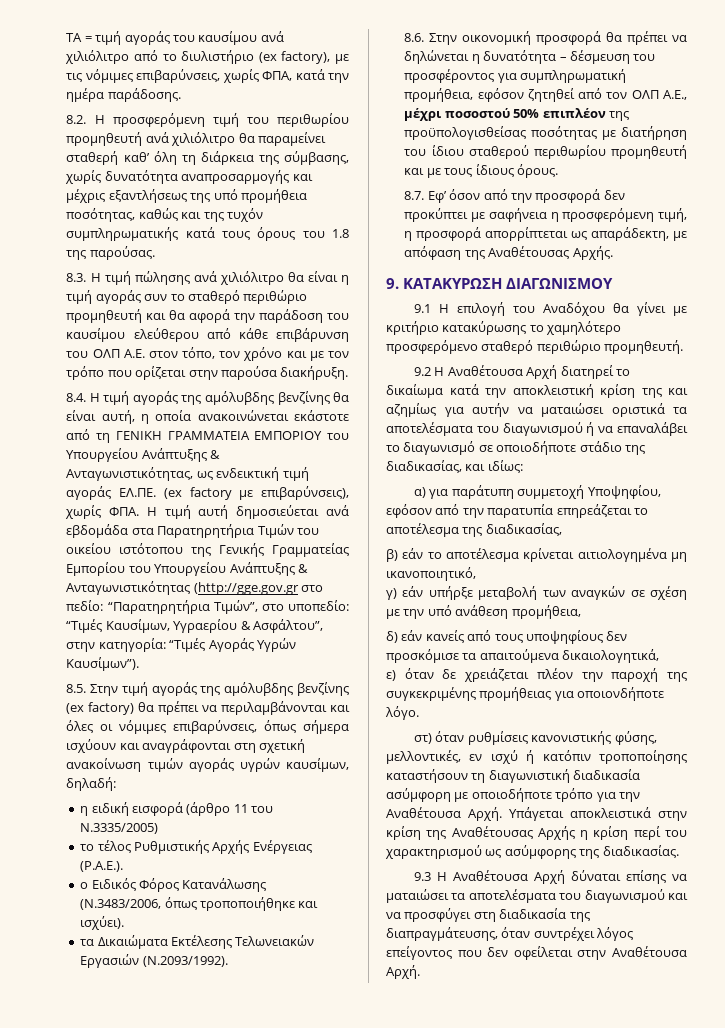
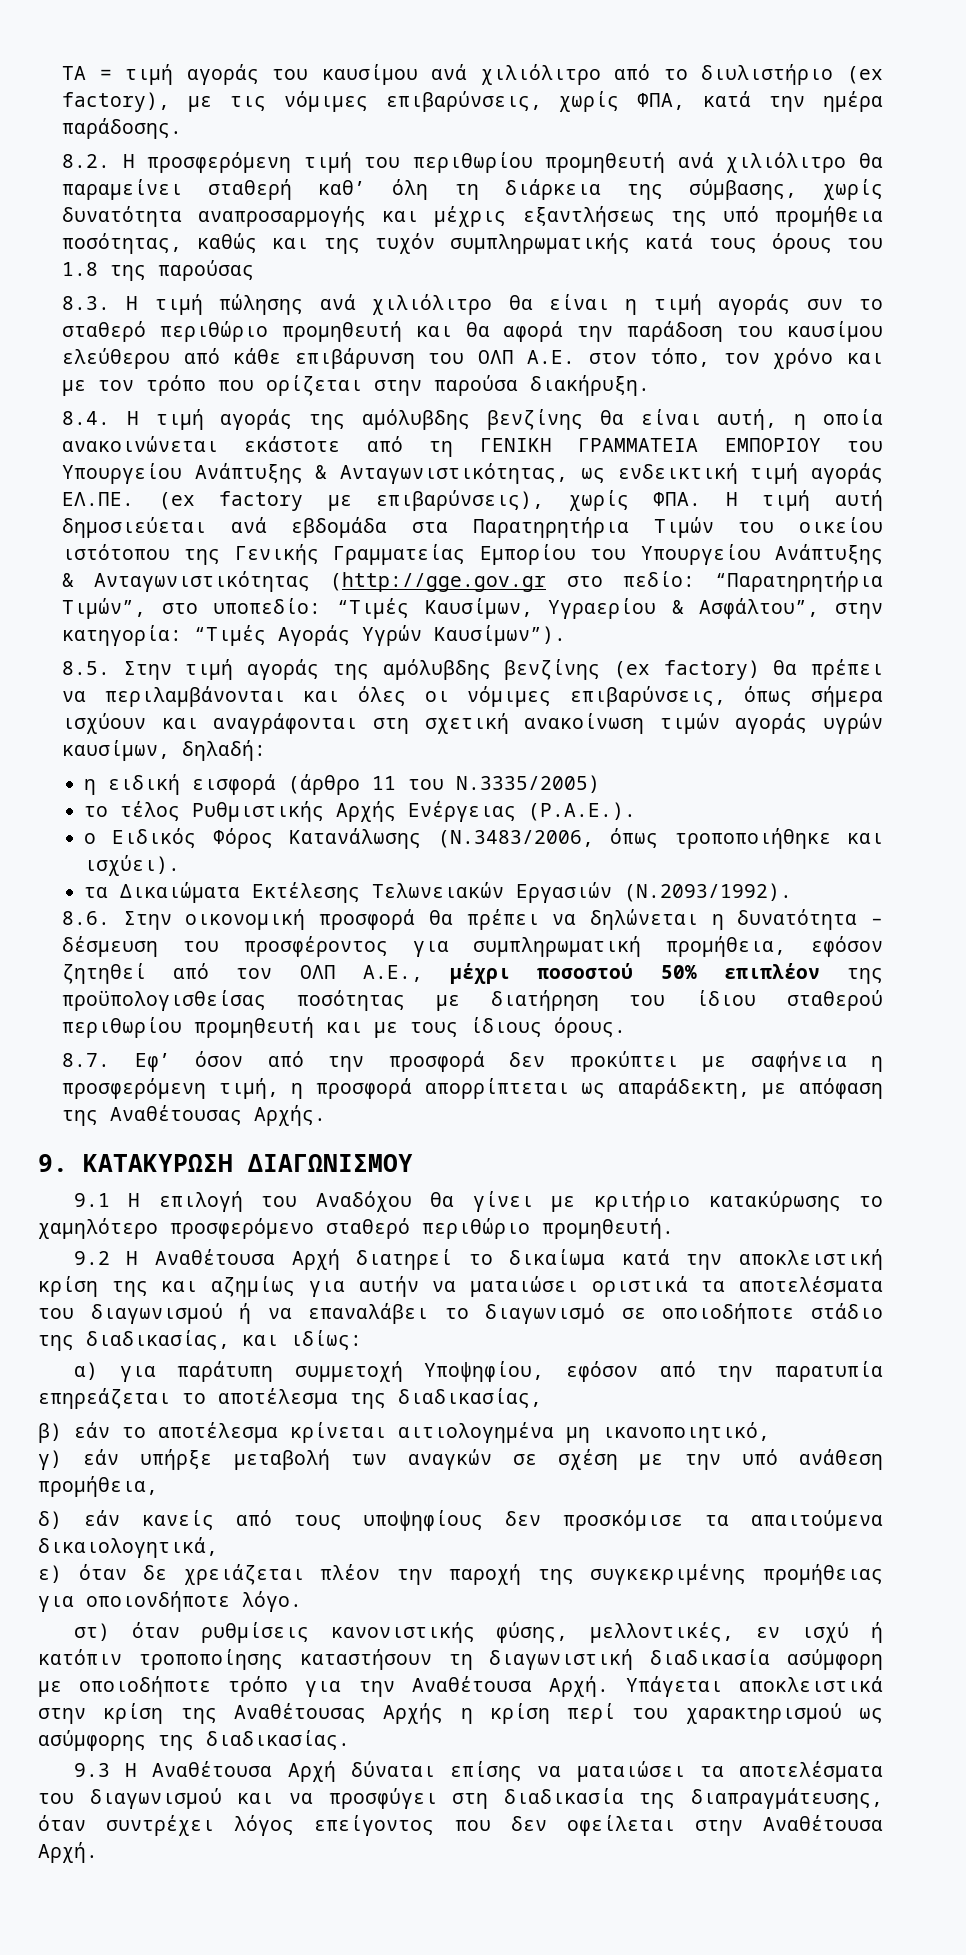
[89,246,155,260] παρούσας. -> [158,260,255,281] παρούσας

